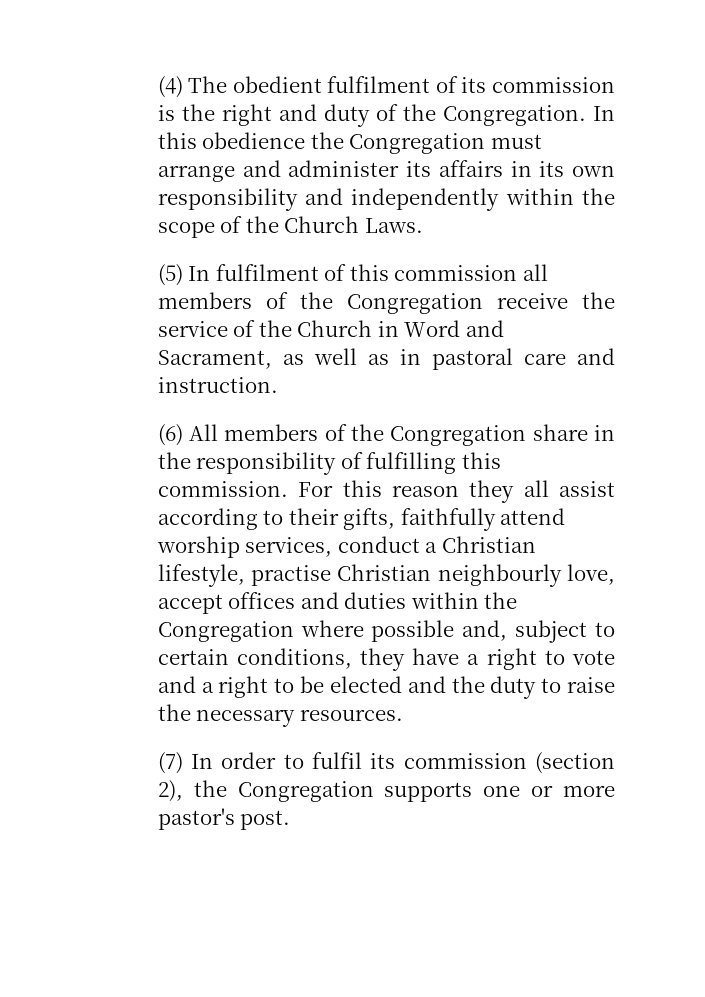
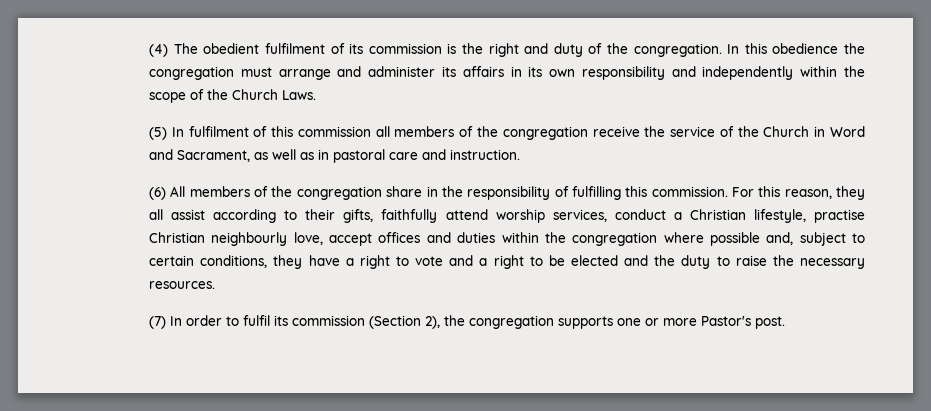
[442,105,586,126] Congregation. -> [633,43,722,57] congregation.
[349,133,486,154] Congregation -> [149,66,235,80] congregation
[346,293,483,314] Congregation -> [502,126,588,140] congregation
[390,425,527,446] Congregation -> [296,186,382,200] congregation
[391,485,459,497] reason -> [784,189,832,199] reason,
[157,621,294,642] Congregation -> [572,232,658,246] congregation
[535,752,615,774] (section -> [369,315,422,329] (Section
[237,781,374,802] Congregation -> [469,315,555,329] congregation
[157,808,235,830] pastor's -> [701,316,752,326] Pastor's

